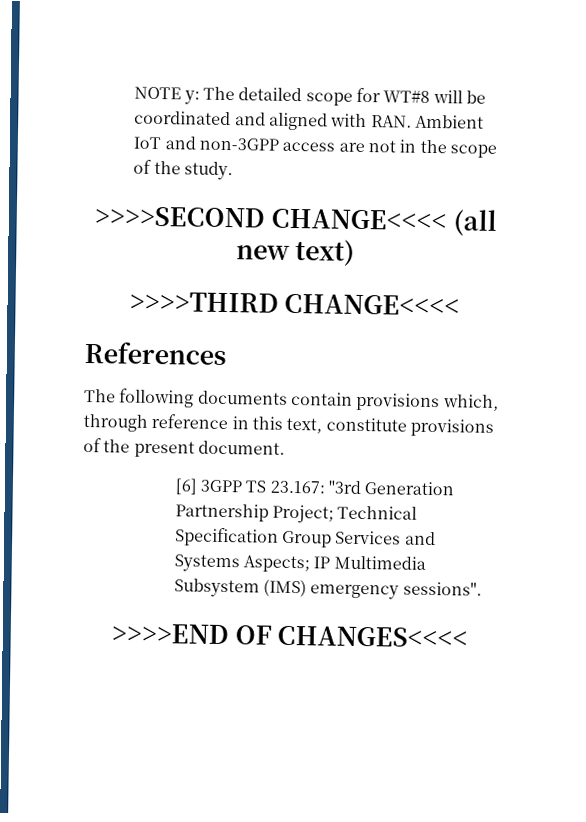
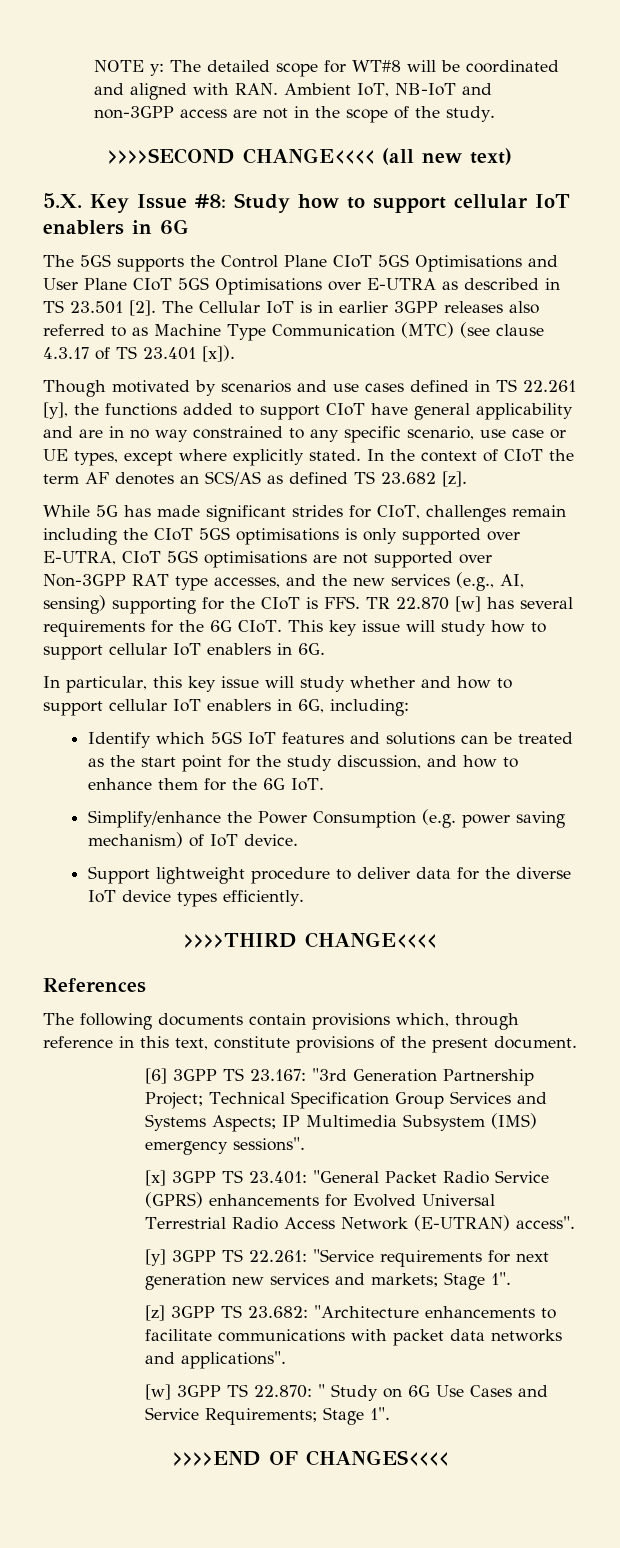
[133,136,162,150] IoT -> [357,83,457,97] IoT, NB-IoT
(356, 252) none -> [43,193,570,213] [43,219,189,235] [43,254,558,272] [43,277,560,295] [43,300,539,316] [43,322,544,341] [43,345,235,362] [43,379,576,397] [43,402,573,420] [43,426,566,443] [43,449,574,466] [43,471,467,487] [43,505,566,522] [43,527,520,545] [43,550,492,568] [43,572,524,591] [43,595,573,614] [43,620,546,637] [43,643,325,660] [43,676,512,693] [43,699,409,716] [87,731,573,748] [87,755,518,772] [87,778,324,791] [87,809,565,828] [87,832,298,848] [87,866,571,884] [87,890,304,907] // 5.X. Key Issue #8: Study how to support cellular IoT enablers in 6G // The 5GS supports the Control Plane CIoT 5GS Optimisations and User Plane CIoT 5GS Optimisations over E-UTRA as described in TS 23.501 [2]. The Cellular IoT is in earlier 3GPP releases also referred to as Machine Type Communication (MTC) (see clause 4.3.17 of TS 23.401 [x]). // Though motivated by scenarios and use cases defined in TS 22.261 [y], the functions added to support CIoT have general applicability and are in no way constrained to any specific scenario, use case or UE types, except where explicitly stated. In the context of CIoT the term AF denotes an SCS/AS as defined TS 23.682 [z]. // While 5G has made significant strides for CIoT, challenges remain including the CIoT 5GS optimisations is only supported over E-UTRA, CIoT 5GS optimisations are not supported over Non-3GPP RAT type accesses, and the new services (e.g., AI, sensing) supporting for the CIoT is FFS. TR 22.870 [w] has several requirements for the 6G CIoT. This key issue will study how to support cellular IoT enablers in 6G. // In particular, this key issue will study whether and how to support cellular IoT enablers in 6G, including: // Identify which 5GS IoT features and solutions can be treated as the start point for the study discussion, and how to enhance them for the 6G IoT. // Simplify/enhance the Power Consumption (e.g. power saving mechanism) of IoT device. // Support lightweight procedure to deliver data for the diverse IoT device types efficiently.
(482, 588) none -> [145,1170,550,1186] [145,1192,496,1208] [145,1215,576,1231] [145,1249,550,1267] [145,1272,512,1290] [145,1305,557,1321] [145,1329,563,1346] [145,1351,287,1369] [145,1384,549,1401] [145,1407,391,1425] // [x] 3GPP TS 23.401: "General Packet Radio Service (GPRS) enhancements for Evolved Universal Terrestrial Radio Access Network (E-UTRAN) access". // [y] 3GPP TS 22.261: "Service requirements for next generation new services and markets; Stage 1". // [z] 3GPP TS 23.682: "Architecture enhancements to facilitate communications with packet data networks and applications". // [w] 3GPP TS 22.870: " Study on 6G Use Cases and Service Requirements; Stage 1".

